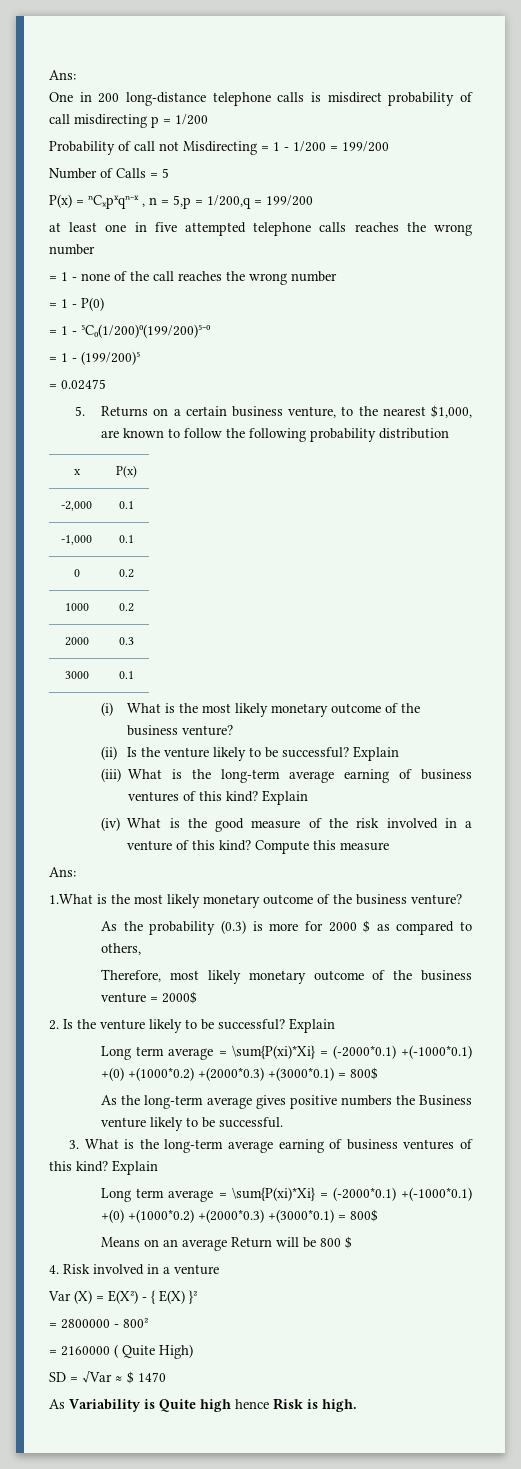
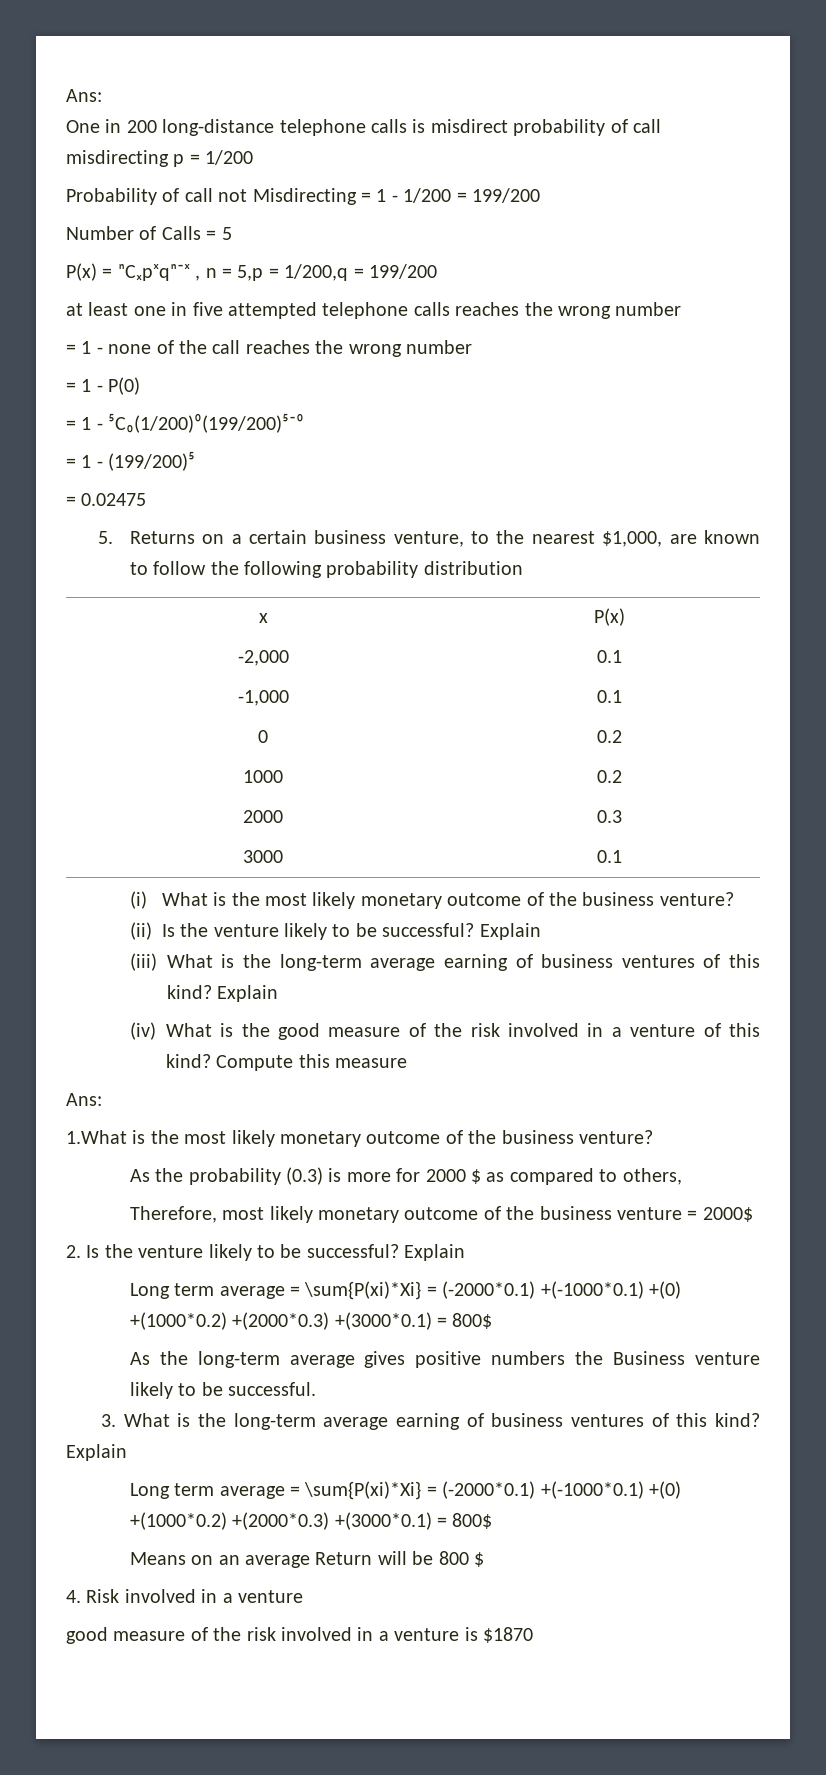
[48,1290,197,1304] [49,1318,148,1329] [49,1344,193,1359] [49,1371,166,1384] [49,1398,357,1412] Var (X) = E(X²) - { E(X) }² // = 2800000 - 800² // = 2160000 ( Quite High) // SD = √Var ≈ $ 1470 // As Variability is Quite high hence Risk is high. -> [66,1627,533,1644] good measure of the risk involved in a venture is $1870

